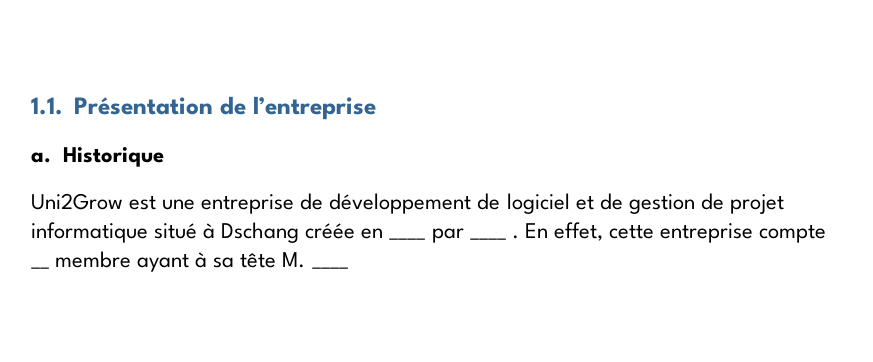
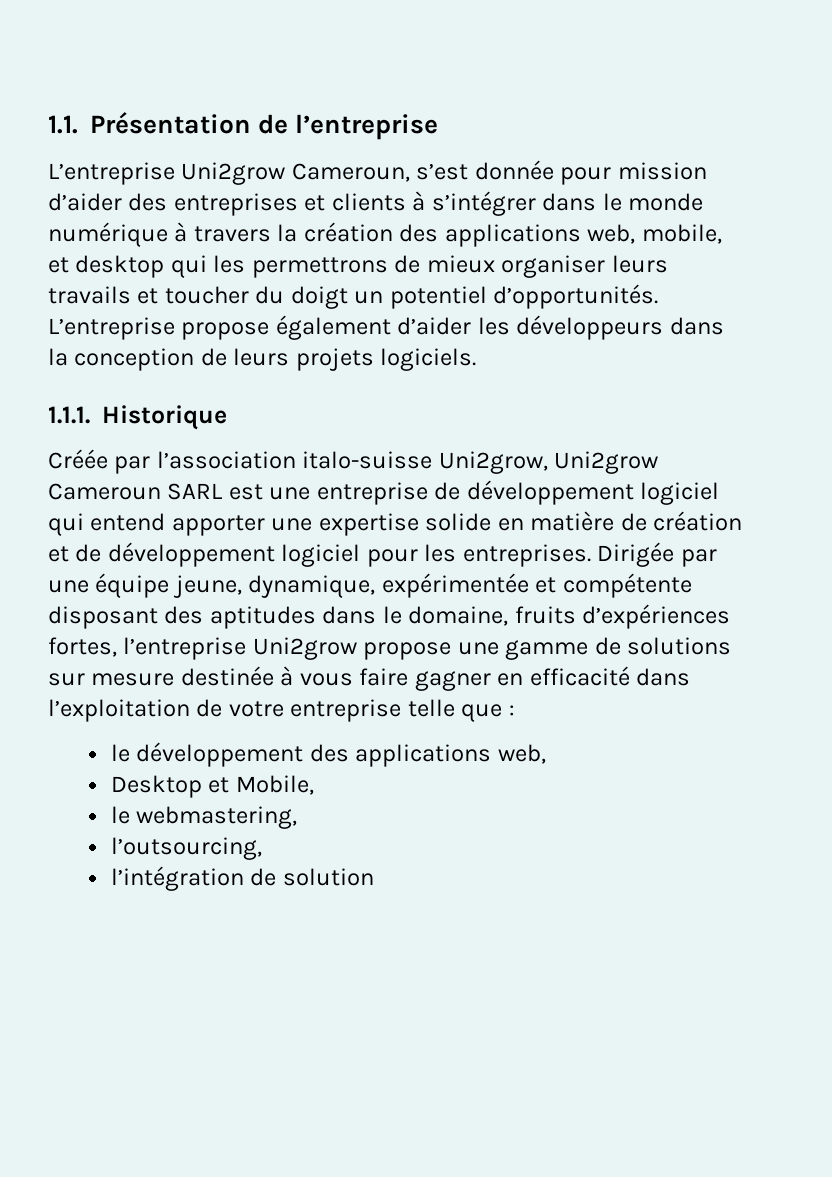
[31,147,165,167] [31,193,123,210] a. Historique // Uni2Grow -> [48,160,707,185] [48,191,704,216] [48,222,722,247] [48,255,668,278] [48,284,659,309] [48,315,724,340] [48,348,477,371] [48,405,227,430] [48,449,659,474] [48,483,223,500] L’entreprise Uni2grow Cameroun, s’est donnée pour mission d’aider des entreprises et clients à s’intégrer dans le monde numérique à travers la création des applications web, mobile, et desktop qui les permettrons de mieux organiser leurs travails et toucher du doigt un potentiel d’opportunités. L’entreprise propose également d’aider les développeurs dans la conception de leurs projets logiciels. // 1.1.1. Historique // Créée par l’association italo-suisse Uni2grow, Uni2grow Cameroun SARL
[477,193,784,214] [31,222,827,243] [31,251,348,272] de logiciel et de gestion de projet informatique situé à Dschang créée en ____ par ____ . En effet, cette entreprise compte __ membre ayant à sa tête M. ____ -> [640,482,720,505] [48,511,743,536] [48,542,717,567] [48,573,692,598] [48,604,731,629] [48,637,732,660] [48,666,691,691] [48,699,515,722] [111,742,546,767] [111,775,314,798] [111,806,298,829] [111,837,263,860] [111,866,374,891] logiciel qui entend apporter une expertise solide en matière de création et de développement logiciel pour les entreprises. Dirigée par une équipe jeune, dynamique, expérimentée et compétente disposant des aptitudes dans le domaine, fruits d’expériences fortes, l’entreprise Uni2grow propose une gamme de solutions sur mesure destinée à vous faire gagner en efficacité dans l’exploitation de votre entreprise telle que : // le développement des applications web, // Desktop et Mobile, // le webmastering, // l’outsourcing, // l’intégration de solution

